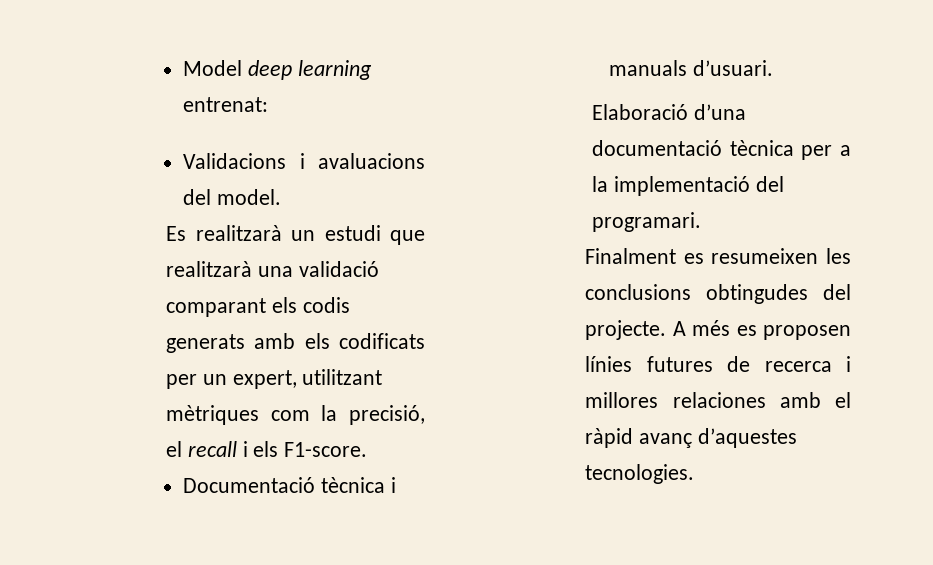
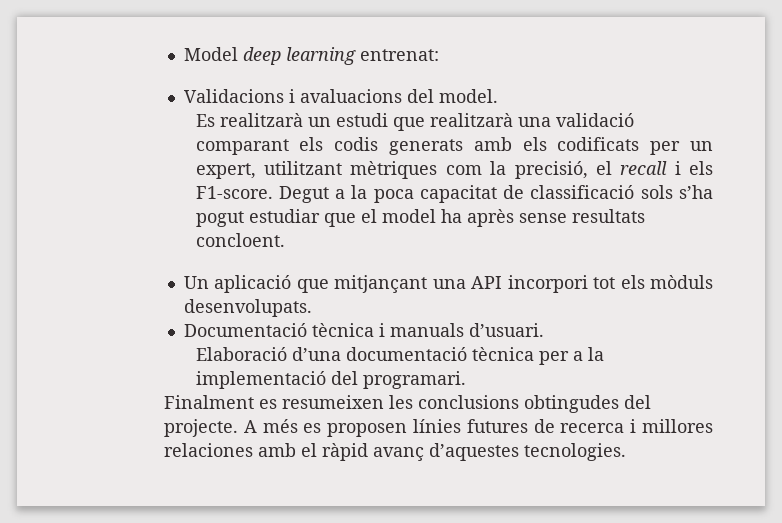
(368, 449) none -> [278,185,713,203] [195,209,645,227] [195,233,285,247] [183,275,713,293] [183,299,312,317] Degut a la poca capacitat de classificació sols s’ha pogut estudiar que el model ha après sense resultats concloent. // Un aplicació que mitjançant una API incorpori tot els mòduls desenvolupats.

